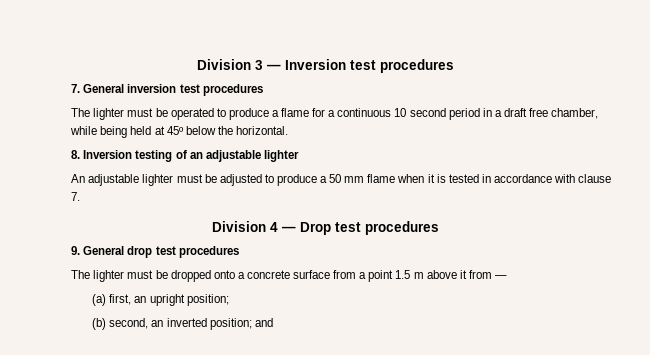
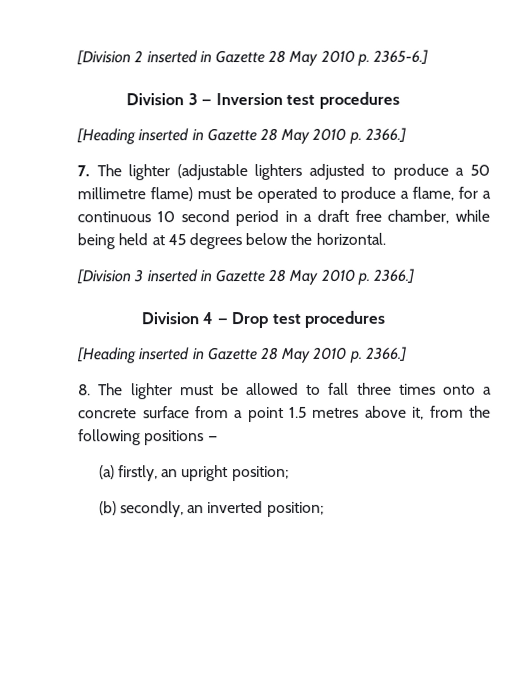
(196, 64) none -> [76,49,428,66] [Division 2 inserted in Gazette 28 May 2010 p. 2365-6.] //
[71,84,263,96] [71,108,125,120] 7. General inversion test procedures // The lighter -> [76,127,406,145] [77,163,491,181] [77,187,194,202] [Heading inserted in Gazette 28 May 2010 p. 2366.] // 7. The lighter (adjustable lighters adjusted to produce a 50 millimetre flame)
[281,108,310,117] flame -> [412,186,455,201] flame,
[166,126,184,135] 45º -> [167,233,242,250] 45 degrees
[71,150,299,162] [71,174,612,186] [71,192,81,201] 8. Inversion testing of an adjustable lighter // An adjustable lighter must be adjusted to produce a 50 mm flame when it is tested in accordance with clause 7. -> [76,268,414,285] [Division 3 inserted in Gazette 28 May 2010 p. 2366.]
[71,246,239,258] [71,270,211,282] 9. General drop test procedures // The lighter must be dropped -> [77,346,407,364] [78,382,436,400] [Heading inserted in Gazette 28 May 2010 p. 2366.] // 8. The lighter must be allowed to fall three times
[413,270,492,279] m above it from -> [312,405,492,420] [78,429,205,446] metres above it, from the following positions
[109,294,132,305] first, -> [118,465,159,482] firstly,
[109,318,149,329] second, -> [120,501,185,518] secondly,
[254,318,273,327] and -> (324, 509) none

